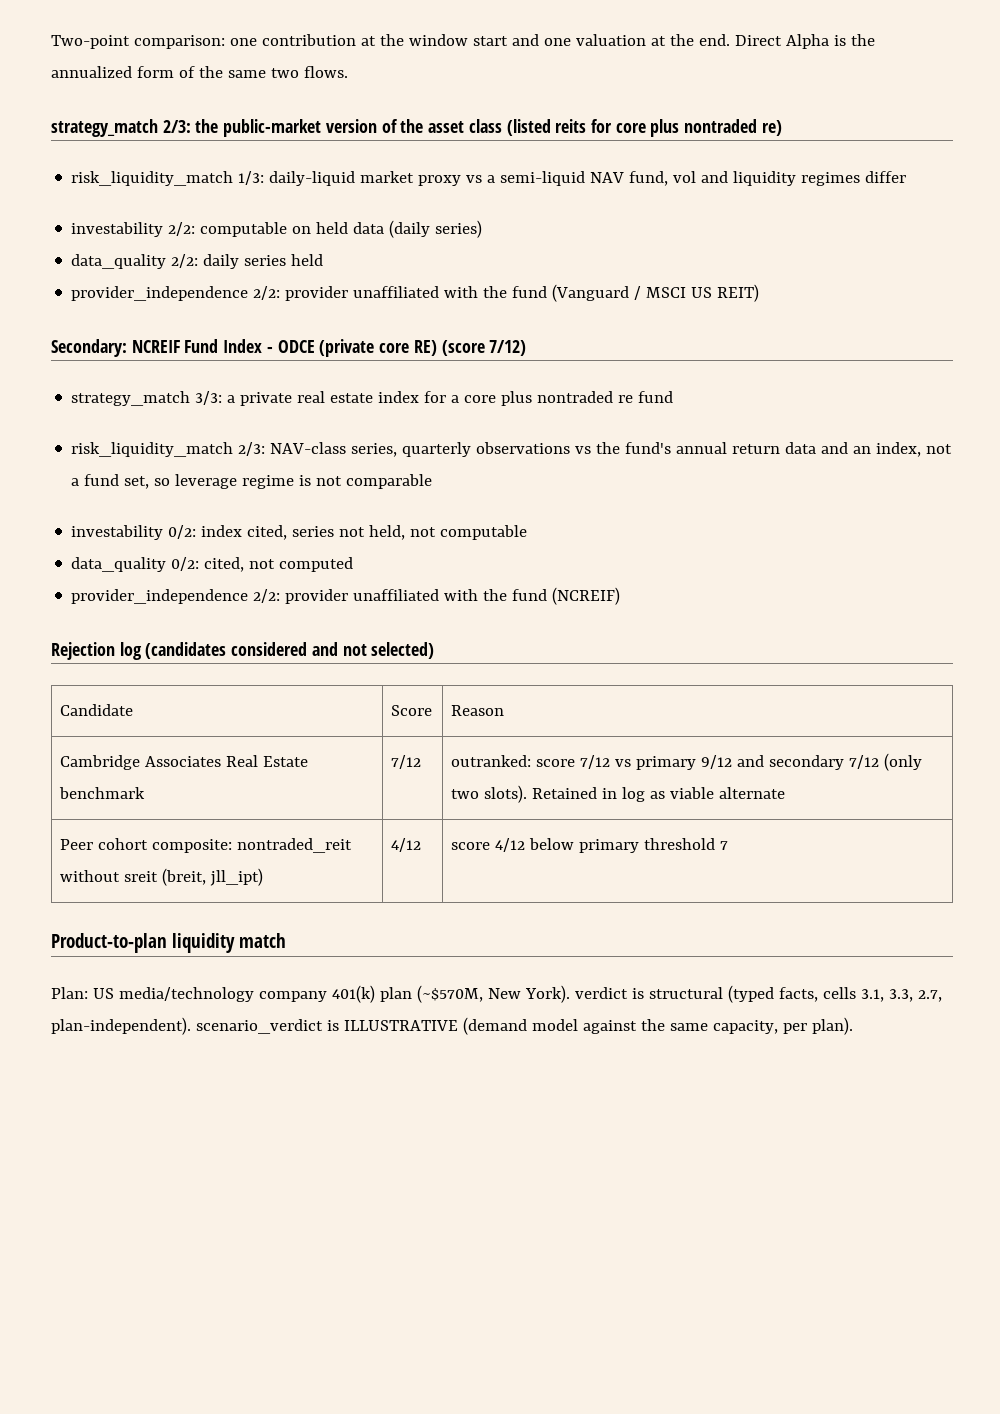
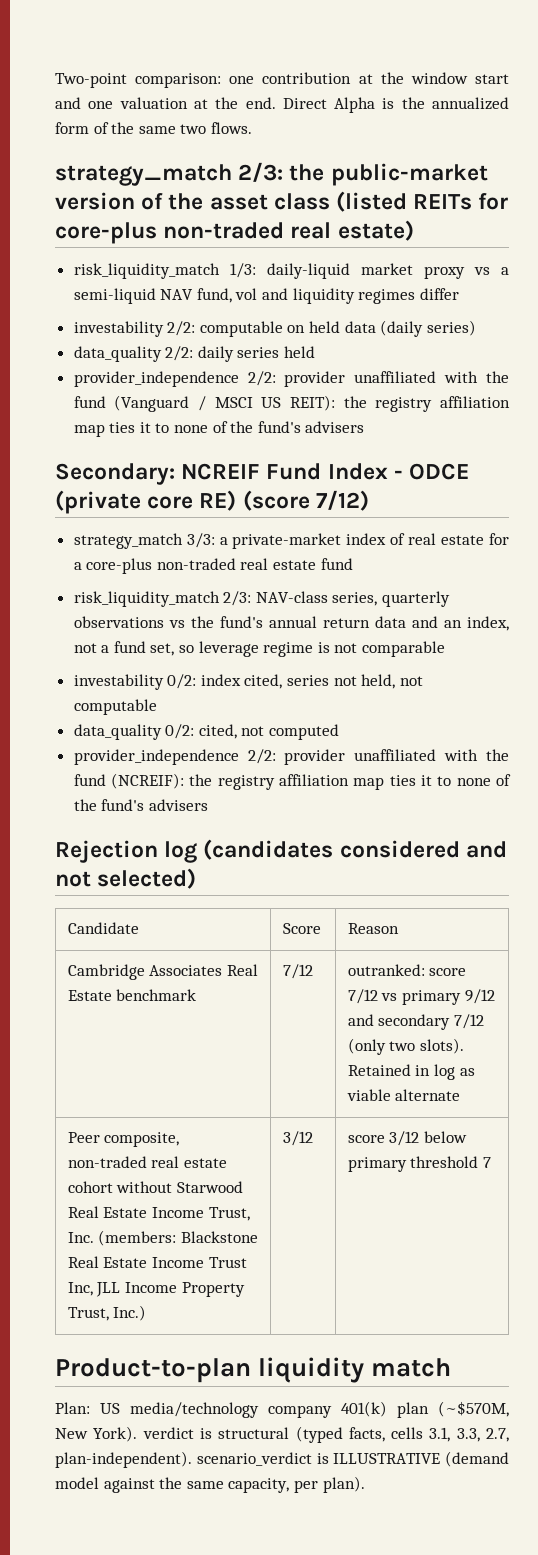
[555,119,782,137] reits for core plus nontraded re) -> [413,193,509,210] [55,220,414,244] REITs for core-plus non-traded real estate)
[717,284,760,302] REIT) -> [290,395,511,412] [73,421,365,437] REIT): the registry affiliation map ties it to none of the fund's advisers
[240,391,420,406] private real estate index -> [232,533,485,549] private-market index of real estate
[464,391,634,406] core plus nontraded re -> [86,558,317,574] core-plus non-traded real estate
[552,587,621,605] (NCREIF) -> [111,773,511,790] [73,799,208,811] (NCREIF): the registry affiliation map ties it to none of the fund's advisers
[98,838,353,853] [60,868,264,886] [391,838,422,852] [451,838,526,852] cohort composite: nontraded_reit without sreit (breit, jll_ipt) | 4/12 | score 4/12 -> [104,1132,180,1147] [67,1156,228,1168] [67,1181,244,1193] [67,1206,250,1221] [67,1230,259,1246] [67,1256,247,1268] [67,1282,245,1297] [67,1305,147,1321] [282,1131,313,1146] [347,1131,420,1146] composite, non-traded real estate cohort without Starwood Real Estate Income Trust, Inc. (members: Blackstone Real Estate Income Trust Inc, JLL Income Property Trust, Inc.) | 3/12 | score 3/12

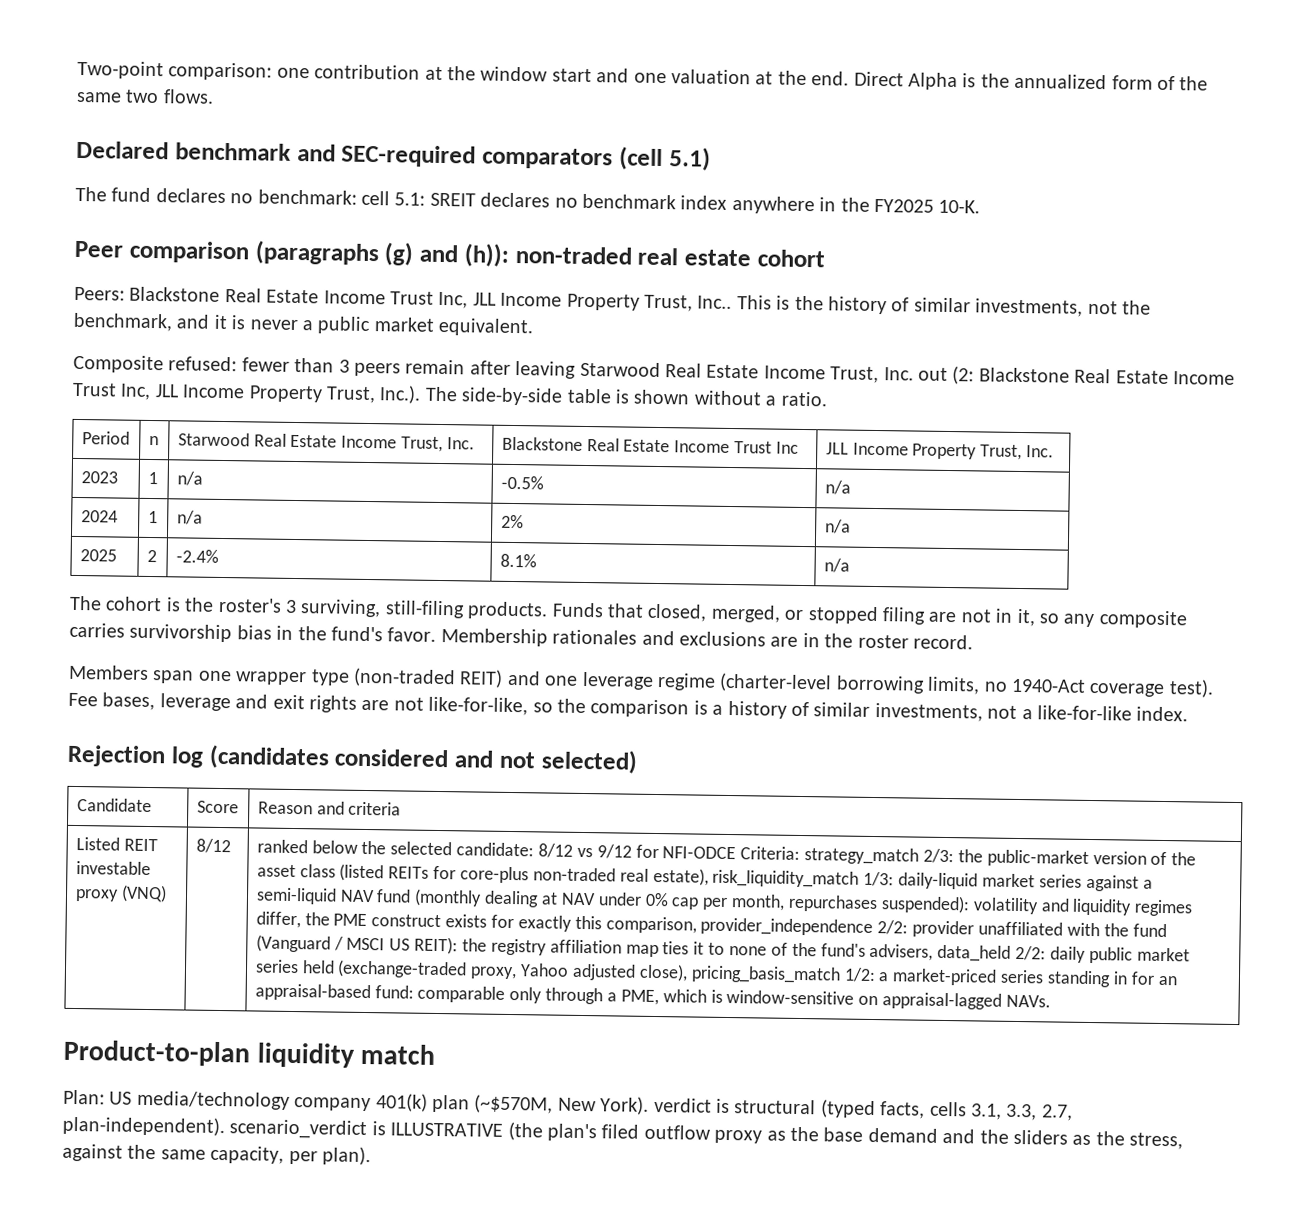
(252, 128) none -> [76,140,711,171] [75,186,981,215] [74,240,825,268] [74,286,1151,317] [73,312,534,337] [73,354,1235,385] [72,382,828,407] [81,431,130,445] [148,435,159,446] [177,432,475,453] [501,436,799,454] [825,442,1055,461] [80,471,118,484] [147,471,158,485] [176,471,203,486] [500,475,544,490] [824,480,851,495] [80,510,118,523] [147,510,158,524] [176,510,203,525] [500,514,524,529] [824,519,851,534] [79,549,117,562] [146,549,157,563] [175,549,219,563] [499,553,537,568] [823,558,850,573] [69,595,1188,629] [69,622,973,650] [68,664,1214,698] [68,692,1189,722] [67,744,638,774] [76,798,152,813] [196,800,239,814] [257,801,402,816] [75,837,158,852] [75,860,151,876] [74,884,167,903] [195,838,231,854] [256,839,801,860] Declared benchmark and SEC-required comparators (cell 5.1) // The fund declares no benchmark: cell 5.1: SREIT declares no benchmark index anywhere in the FY2025 10-K. // Peer comparison (paragraphs (g) and (h)): non-traded real estate cohort // Peers: Blackstone Real Estate Income Trust Inc, JLL Income Property Trust, Inc.. This is the history of similar investments, not the benchmark, and it is never a public market equivalent. // Composite refused: fewer than 3 peers remain after leaving Starwood Real Estate Income Trust, Inc. out (2: Blackstone Real Estate Income Trust Inc, JLL Income Property Trust, Inc.). The side-by-side table is shown without a ratio. // Period | n | Starwood Real Estate Income Trust, Inc. | Blackstone Real Estate Income Trust Inc | JLL Income Property Trust, Inc. // 2023 | 1 | n/a | -0.5% | n/a // 2024 | 1 | n/a | 2% | n/a // 2025 | 2 | -2.4% | 8.1% | n/a // The cohort is the roster's 3 surviving, still-filing products. Funds that closed, merged, or stopped filing are not in it, so any composite carries survivorship bias in the fund's favor. Membership rationales and exclusions are in the roster record. // Members span one wrapper type (non-traded REIT) and one leverage regime (charter-level borrowing limits, no 1940-Act coverage test). Fee bases, leverage and exit rights are not like-for-like, so the comparison is a history of similar investments, not a like-for-like index. // Rejection log (candidates considered and not selected) // Candidate | Score | Reason and criteria // Listed REIT investable proxy (VNQ) | 8/12 | ranked below the selected candidate: 8/12 vs 9/12 for NFI-ODCE Criteria:
[337,220,414,241] estate) // -> [652,867,709,886] estate),
[423,266,490,279] proxy vs -> [1038,874,1139,892] series against
[196,288,459,304] [73,320,476,337] [73,346,316,362] fund, vol and liquidity regimes differ // investability 2/2: computable on held data (daily series) // data_quality 2/2: daily series held // -> [376,888,1194,917] [255,911,697,934] fund (monthly dealing at NAV under 0% cap per month, repurchases suspended): volatility and liquidity regimes differ, the PME construct exists for exactly this comparison,
[305,421,365,433] [55,463,470,485] [55,490,369,514] [73,533,510,549] [73,558,353,574] [73,591,451,607] [73,616,510,631] [73,641,446,657] [73,674,423,690] [73,699,157,715] [73,724,340,740] [73,749,510,765] [73,773,511,790] [73,799,208,811] [55,839,507,863] [55,868,197,889] [67,922,139,934] [282,923,321,934] [347,923,399,934] [67,964,259,980] [67,989,197,1001] [282,964,313,979] [347,964,467,976] [347,989,495,1005] [347,1014,485,1030] [347,1038,465,1055] [347,1064,475,1080] [346,1089,461,1101] [67,1132,180,1147] [67,1156,228,1168] [67,1181,244,1193] [67,1206,250,1221] [67,1230,259,1246] [67,1256,247,1268] [67,1282,245,1297] [67,1305,147,1321] [282,1131,313,1146] [347,1131,468,1146] [347,1156,492,1172] advisers // Secondary: NCREIF Fund Index - ODCE (private core RE) (score 7/12) // strategy_match 3/3: a private-market index of real estate for a core-plus non-traded real estate fund // risk_liquidity_match 2/3: NAV-class series, quarterly observations vs the fund's annual return data and an index, not a fund set, so leverage regime is not comparable // investability 0/2: index cited, series not held, not computable // data_quality 0/2: cited, not computed // provider_independence 2/2: provider unaffiliated with the fund (NCREIF): the registry affiliation map ties it to none of the fund's advisers // Rejection log (candidates considered and not selected) // Candidate | Score | Reason // Cambridge Associates Real Estate benchmark | 7/12 | outranked: score 7/12 vs primary 9/12 and secondary 7/12 (only two slots). Retained in log as viable alternate // Peer composite, non-traded real estate cohort without Starwood Real Estate Income Trust, Inc. (members: Blackstone Real Estate Income Trust Inc, JLL Income Property Trust, Inc.) | 3/12 | score 3/12 below primary threshold 7 -> [869,943,1190,964] [254,959,1177,988] [254,983,1051,1010] advisers, data_held 2/2: daily public market series held (exchange-traded proxy, Yahoo adjusted close), pricing_basis_match 1/2: a market-priced series standing in for an appraisal-based fund: comparable only through a PME, which is window-sensitive on appraisal-lagged NAVs.
[445,1451,509,1467] [55,1477,99,1489] (demand model -> [507,1121,1184,1150] (the plan's filed outflow proxy as the base demand and the sliders as the stress,

